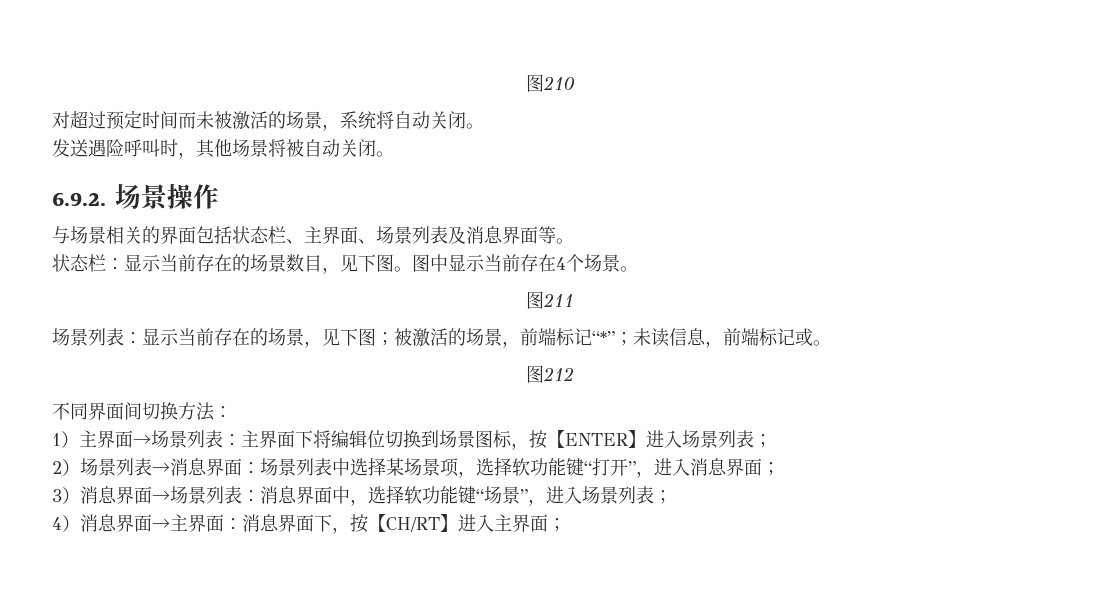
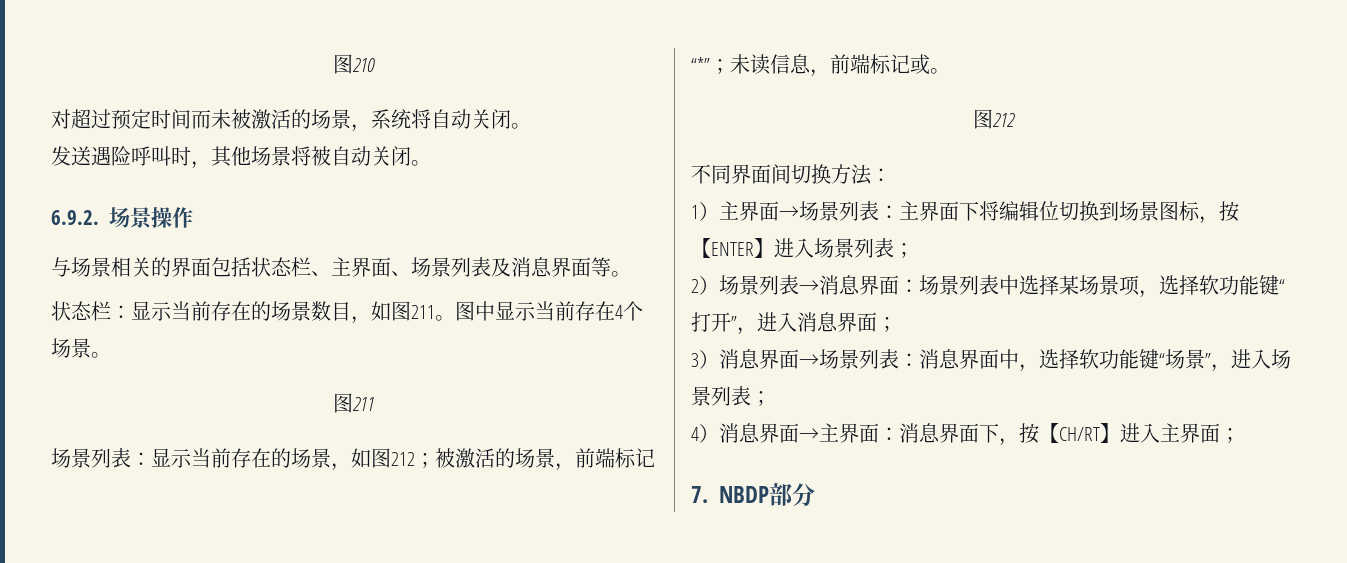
[340,254,394,272] 见下图 -> [371,301,435,321] 如图211
[322,328,376,346] 见下图 -> [351,448,415,468] 如图212
(566, 525) none -> [691,483,815,507] // 7. NBDP部分

